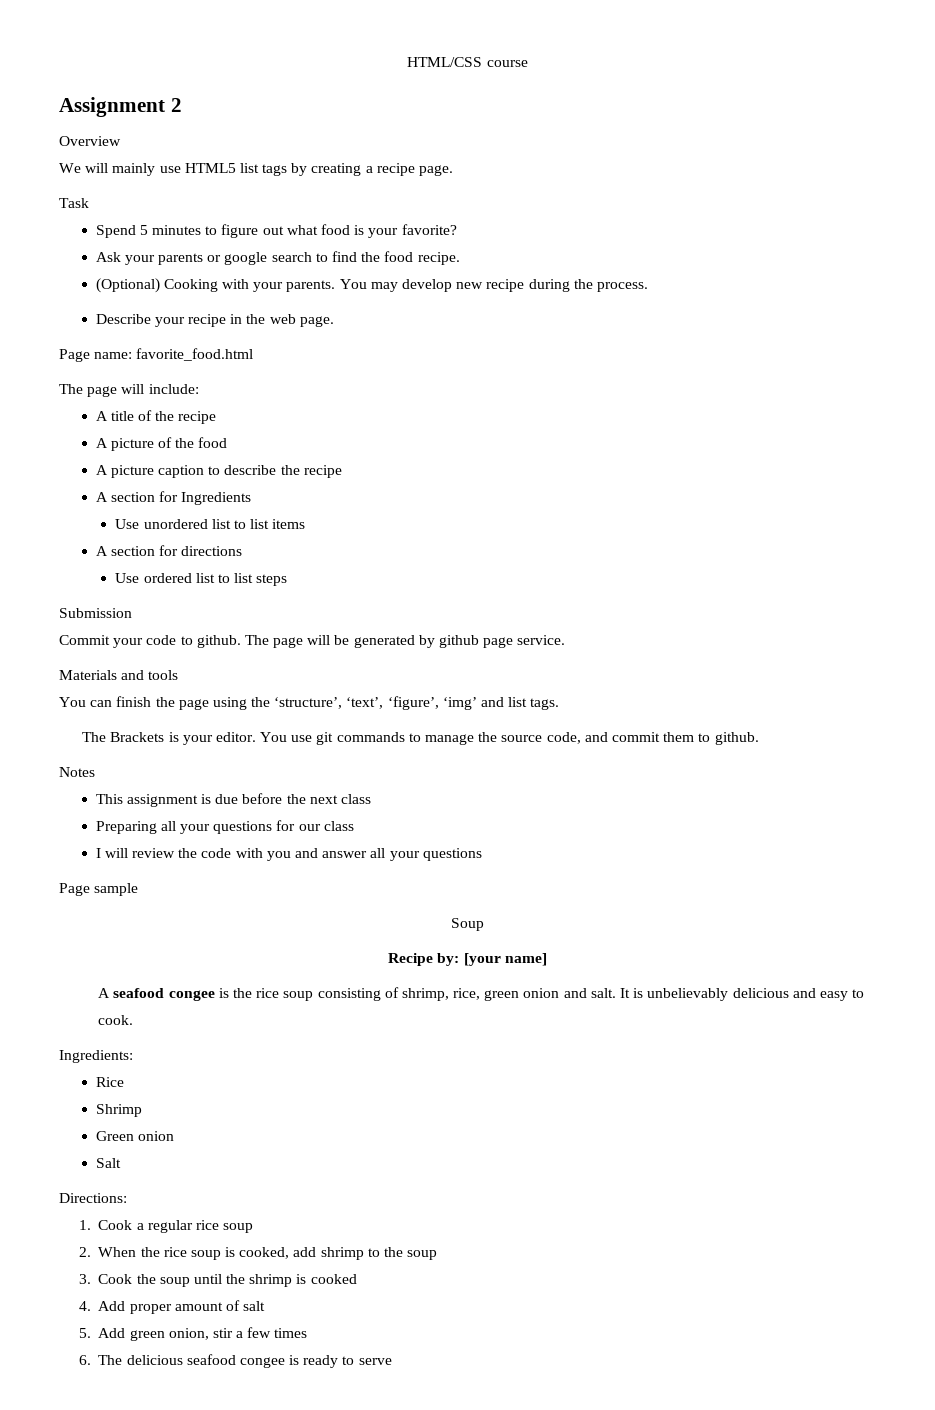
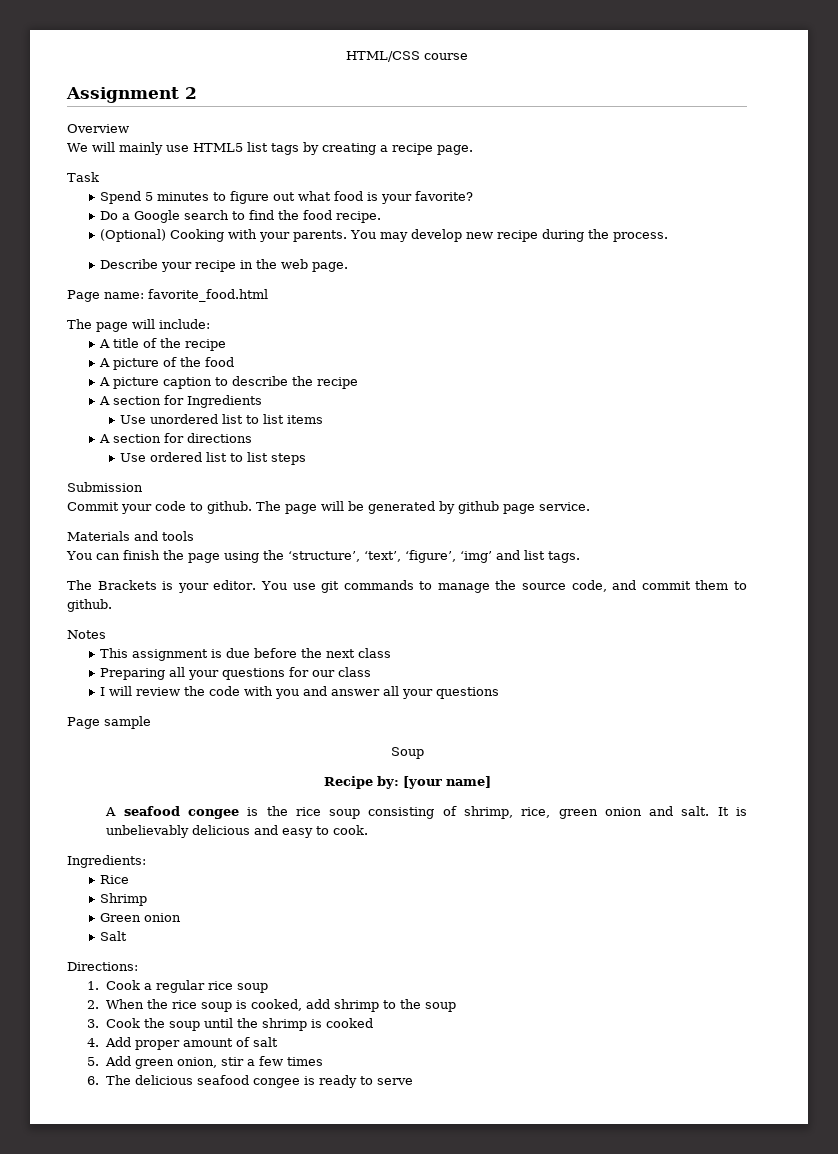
[95,252,268,265] Ask your parents or google -> [100,210,181,223] Do a Google

